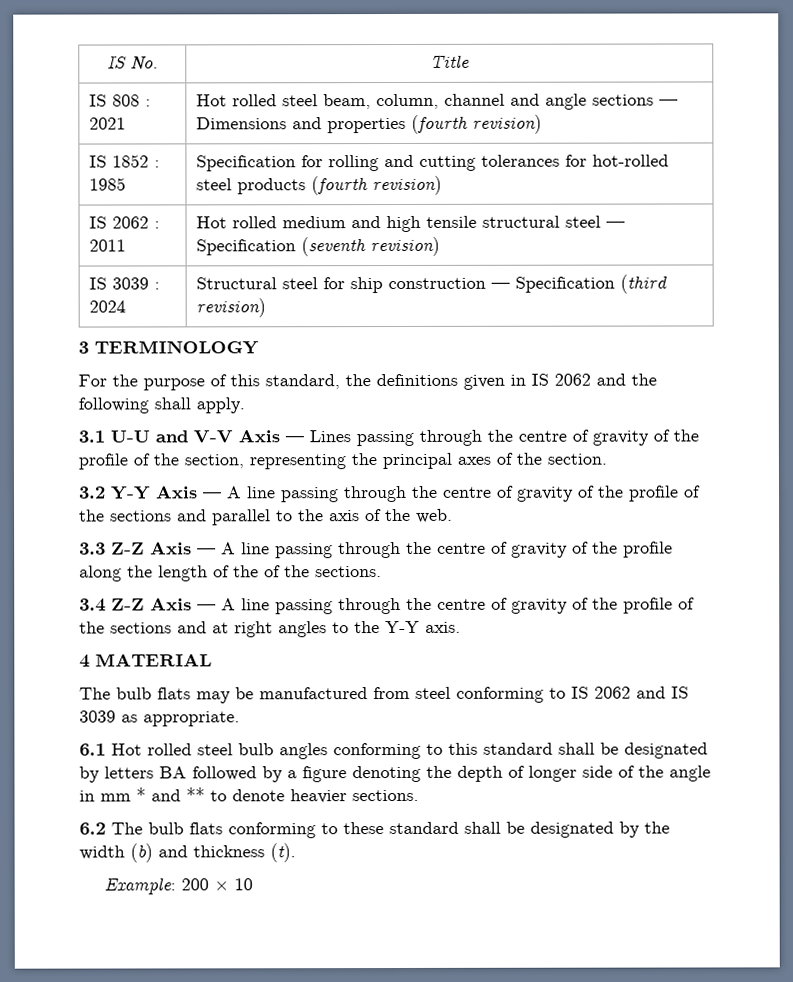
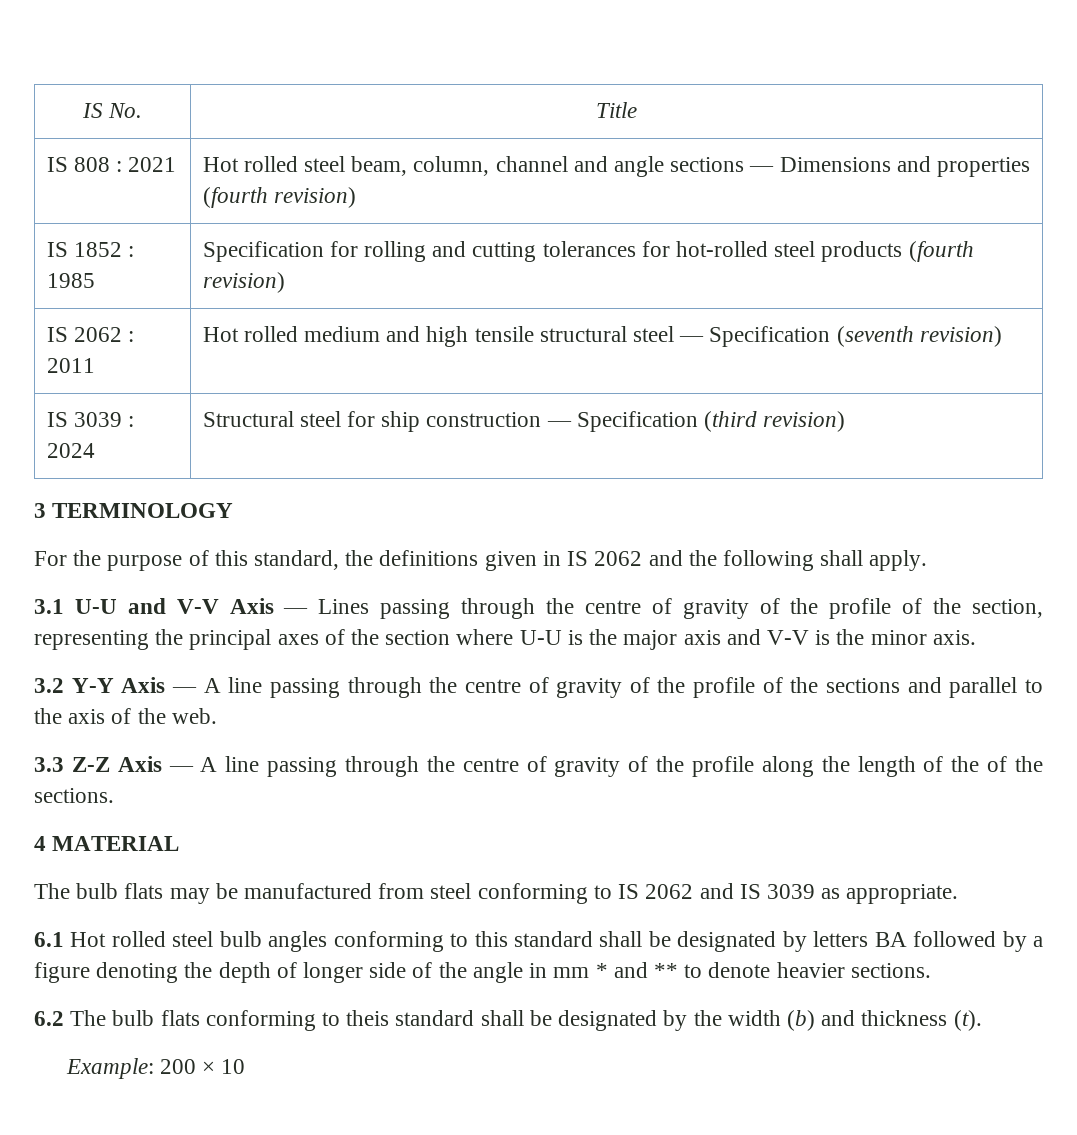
[547,453,607,465] section. -> [385,629,976,650] section where U-U is the major axis and V-V is the minor axis.
[79,597,695,615] [79,620,461,638] // 3.4 Z-Z Axis — A line passing through the centre of gravity of the profile of the sections and at right angles to the Y-Y axis. -> (114, 795) none
[343,822,384,835] these -> [346,1010,390,1026] theis

